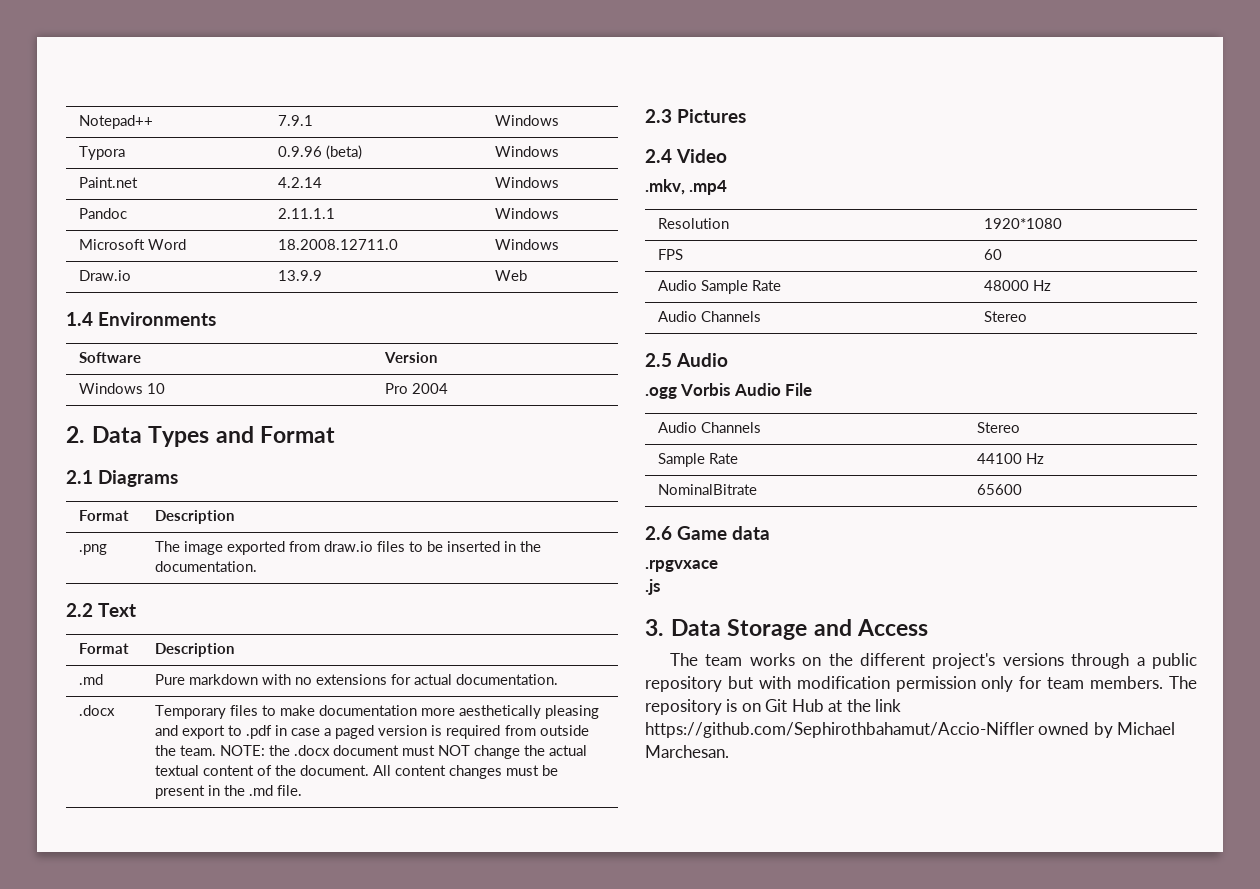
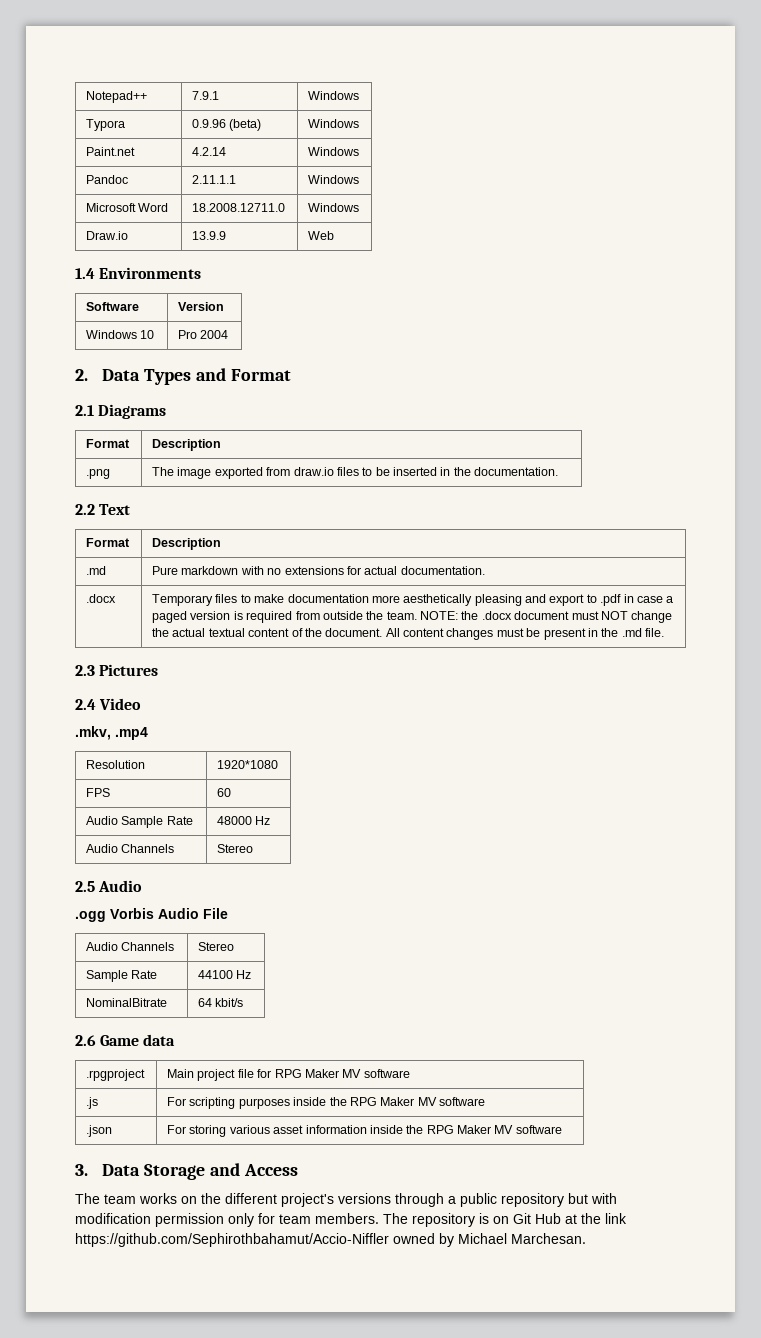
[976,484,1022,495] 65600 -> [198,998,244,1007] 64 kbit/s
[645,560,718,572] [645,579,660,595] // .rpgvxace // .js -> [86,1069,146,1081] [167,1069,410,1081] [86,1097,99,1109] [167,1097,486,1109] [86,1125,113,1137] [167,1125,562,1137] // .rpgproject | Main project file for RPG Maker MV software // .js | For scripting purposes inside the RPG Maker MV software // .json | For storing various asset information inside the RPG Maker MV software

